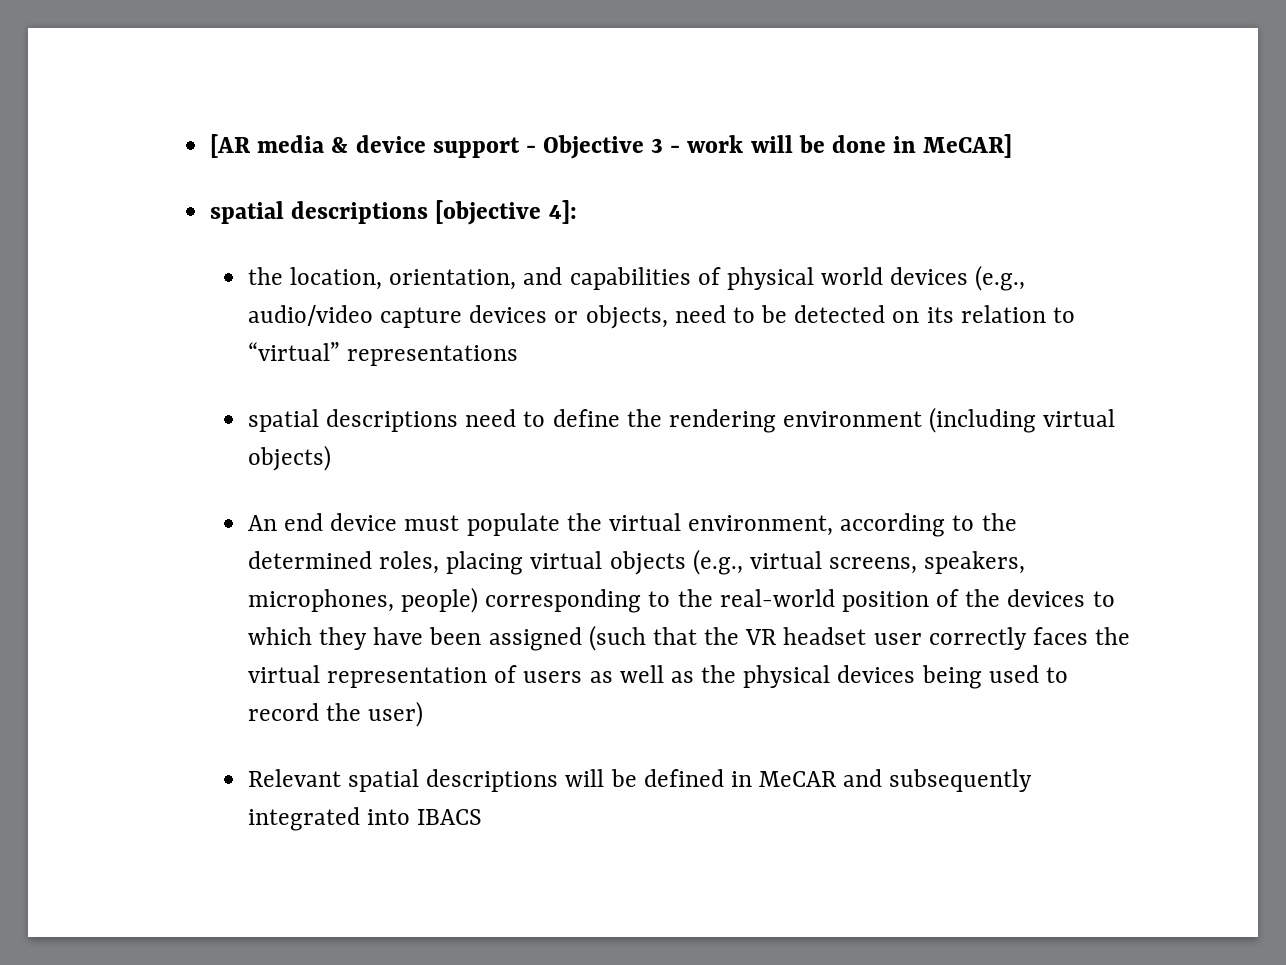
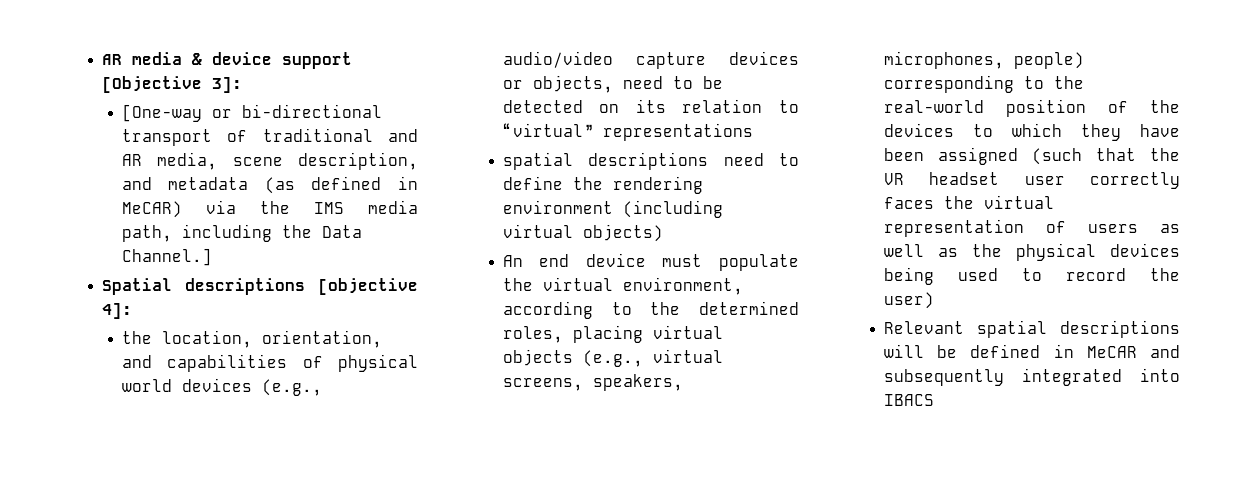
[210,134,251,158] [AR -> [102,54,123,65] AR
[525,134,1013,159] [210,201,285,224] - Objective 3 - work will be done in MeCAR] // spatial -> [102,76,243,93] [121,104,382,122] [121,128,418,146] [121,152,418,170] [121,176,418,194] [121,200,418,218] [121,224,362,242] [121,248,212,266] [102,278,173,295] [Objective 3]: // [One-way or bi-directional transport of traditional and AR media, scene description, and metadata (as defined in MeCAR) via the IMS media path, including the Data Channel.] // Spatial

